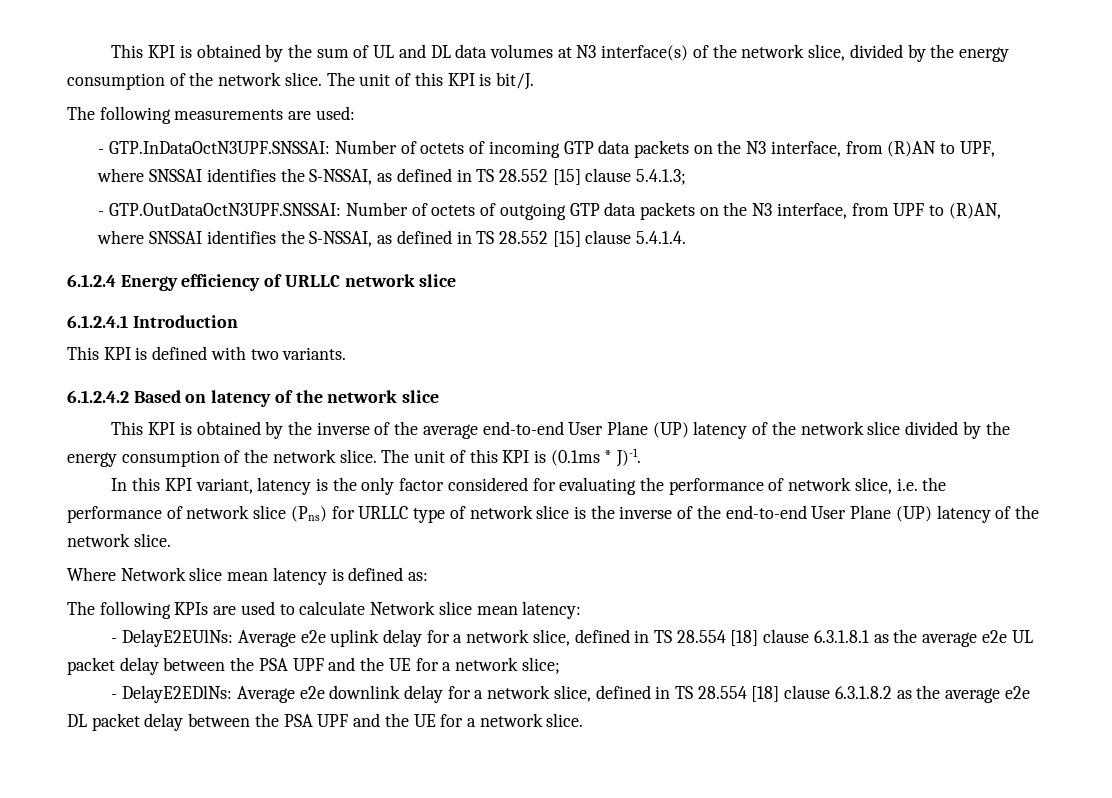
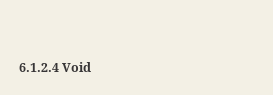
[111,44,1010,62] [67,72,534,90] [67,106,355,124] [98,140,995,158] [97,168,687,185] [98,202,1001,220] [97,230,687,247] [67,274,457,291] [67,315,238,328] [67,346,347,360] [67,390,440,407] [111,421,1010,439] [67,448,642,467] [111,477,947,495] [67,505,1039,523] [67,533,171,547] [67,567,429,585] [67,601,582,619] [111,629,1033,647] [67,657,560,675] [111,685,1030,703] [67,713,584,731] This KPI is obtained by the sum of UL and DL data volumes at N3 interface(s) of the network slice, divided by the energy consumption of the network slice. The unit of this KPI is bit/J. // The following measurements are used: // - GTP.InDataOctN3UPF.SNSSAI: Number of octets of incoming GTP data packets on the N3 interface, from (R)AN to UPF, where SNSSAI identifies the S-NSSAI, as defined in TS 28.552 [15] clause 5.4.1.3; // - GTP.OutDataOctN3UPF.SNSSAI: Number of octets of outgoing GTP data packets on the N3 interface, from UPF to (R)AN, where SNSSAI identifies the S-NSSAI, as defined in TS 28.552 [15] clause 5.4.1.4. // 6.1.2.4 Energy efficiency of URLLC network slice // 6.1.2.4.1 Introduction // This KPI is defined with two variants. // 6.1.2.4.2 Based on latency of the network slice // This KPI is obtained by the inverse of the average end-to-end User Plane (UP) latency of the network slice divided by the energy consumption of the network slice. The unit of this KPI is (0.1ms * J)-1. // In this KPI variant, latency is the only factor considered for evaluating the performance of network slice, i.e. the performance of network slice (Pns) for URLLC type of network slice is the inverse of the end-to-end User Plane (UP) latency of the network slice. // Where Network slice mean latency is defined as: // The following KPIs are used to calculate Network slice mean latency: // - DelayE2EUlNs: Average e2e uplink delay for a network slice, defined in TS 28.554 [18] clause 6.3.1.8.1 as the average e2e UL packet delay between the PSA UPF and the UE for a network slice; // - DelayE2EDlNs: Average e2e downlink delay for a network slice, defined in TS 28.554 [18] clause 6.3.1.8.2 as the average e2e DL packet delay between the PSA UPF and the UE for a network slice. -> [19,62,92,72] 6.1.2.4 Void

